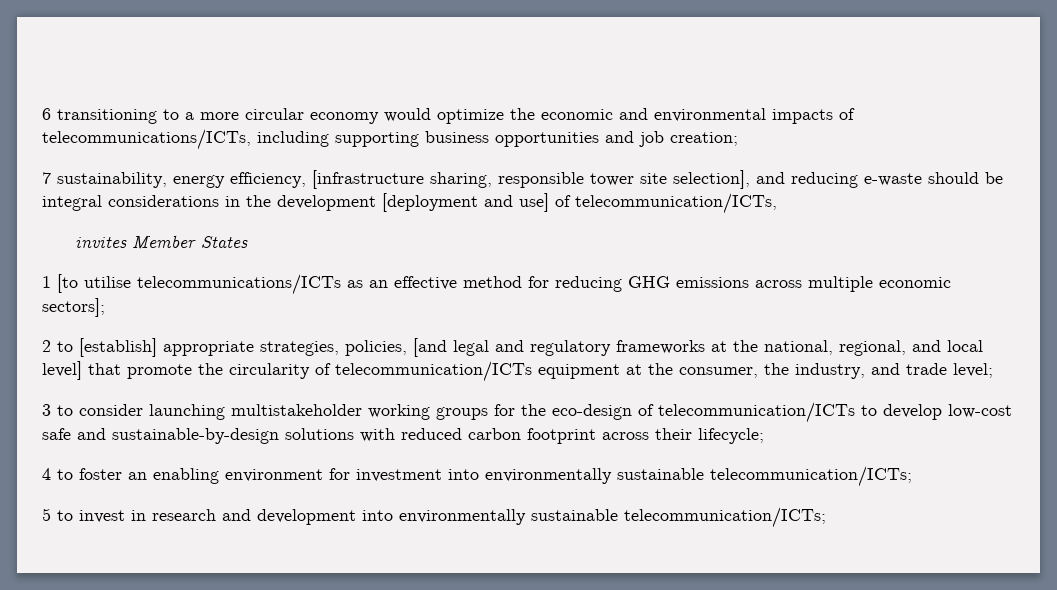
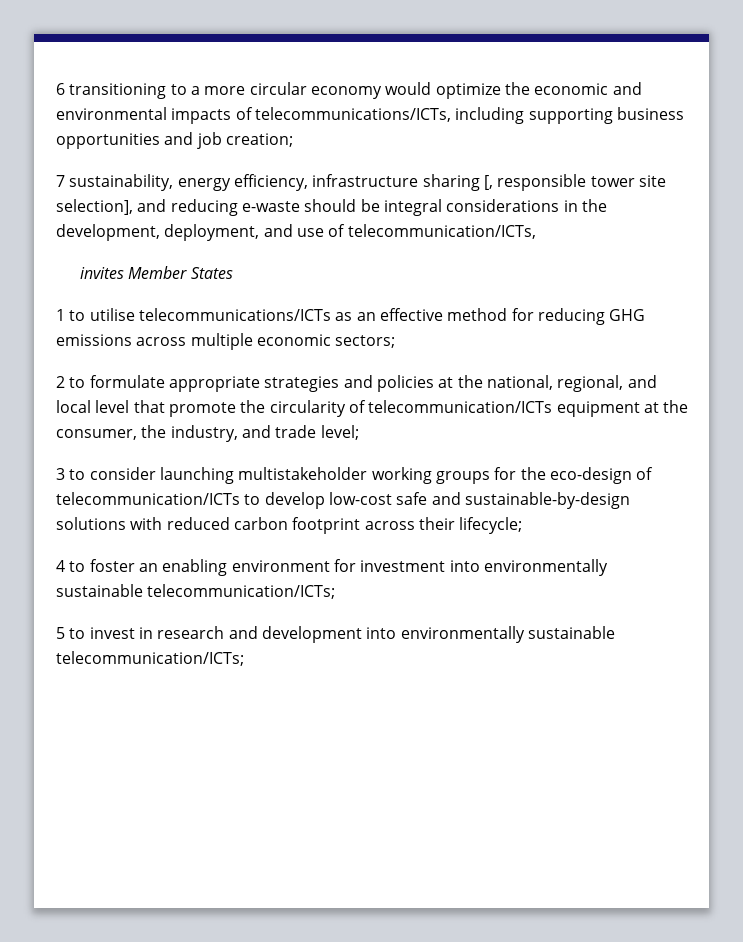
[312,170,492,189] [infrastructure sharing, -> [312,174,493,191] infrastructure sharing [,
[277,193,549,212] development [deployment and use] -> [56,224,324,241] development, deployment, and use
[57,274,78,293] [to -> [69,310,86,321] to
[42,298,105,317] sectors]; -> [335,335,396,348] sectors;
[79,338,705,357] [establish] appropriate strategies, policies, [and legal and regulatory frameworks -> [89,375,434,392] formulate appropriate strategies and policies
[42,361,82,380] level] -> [95,400,130,413] level

